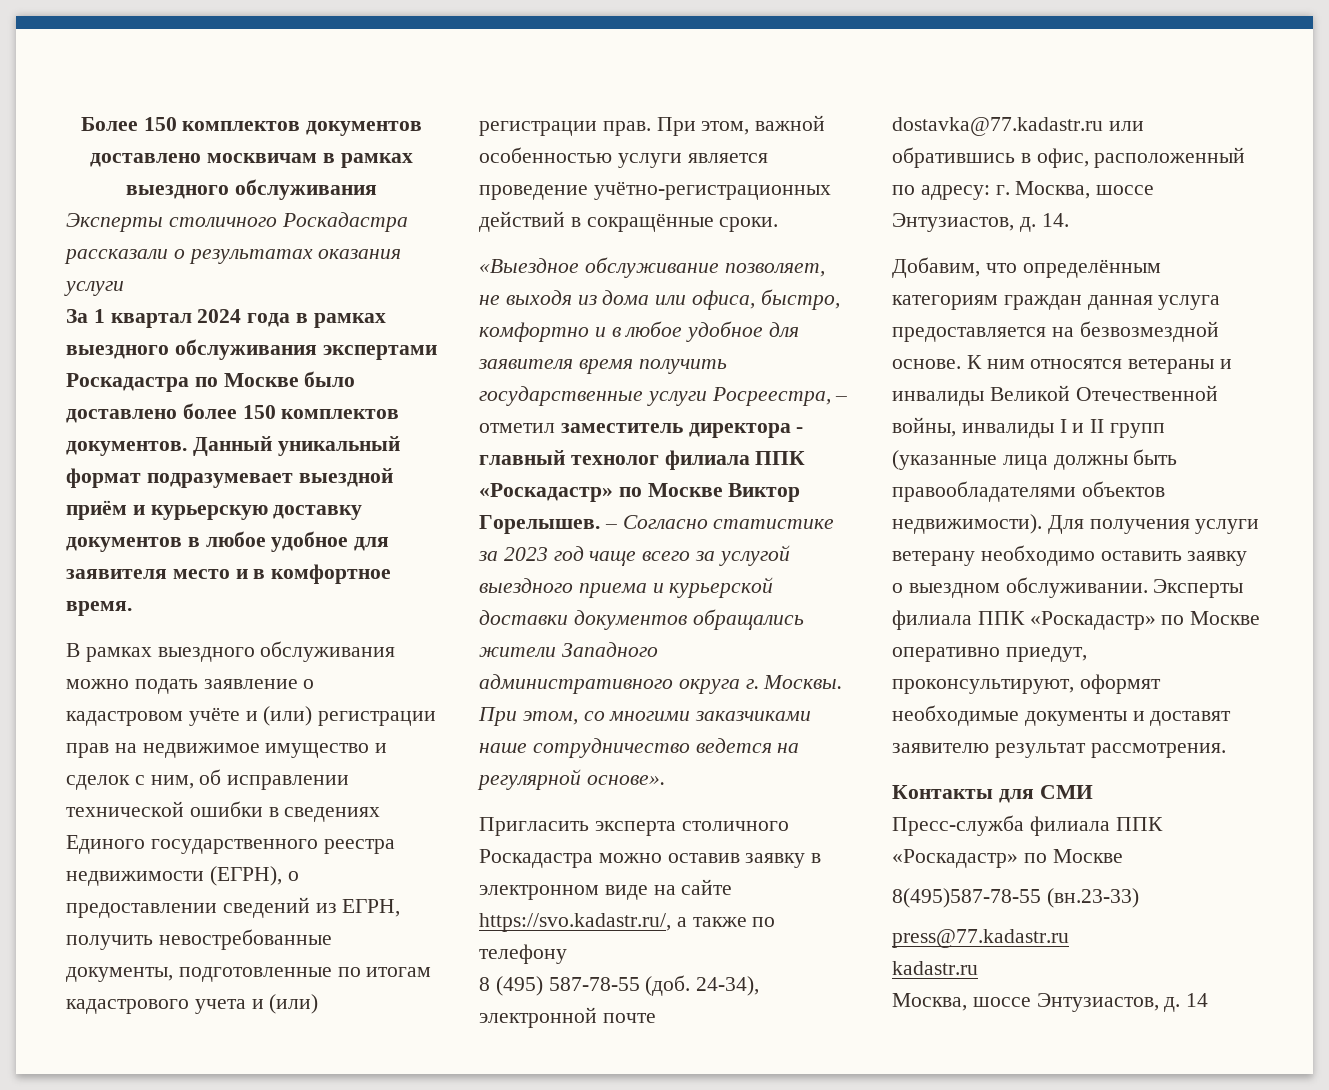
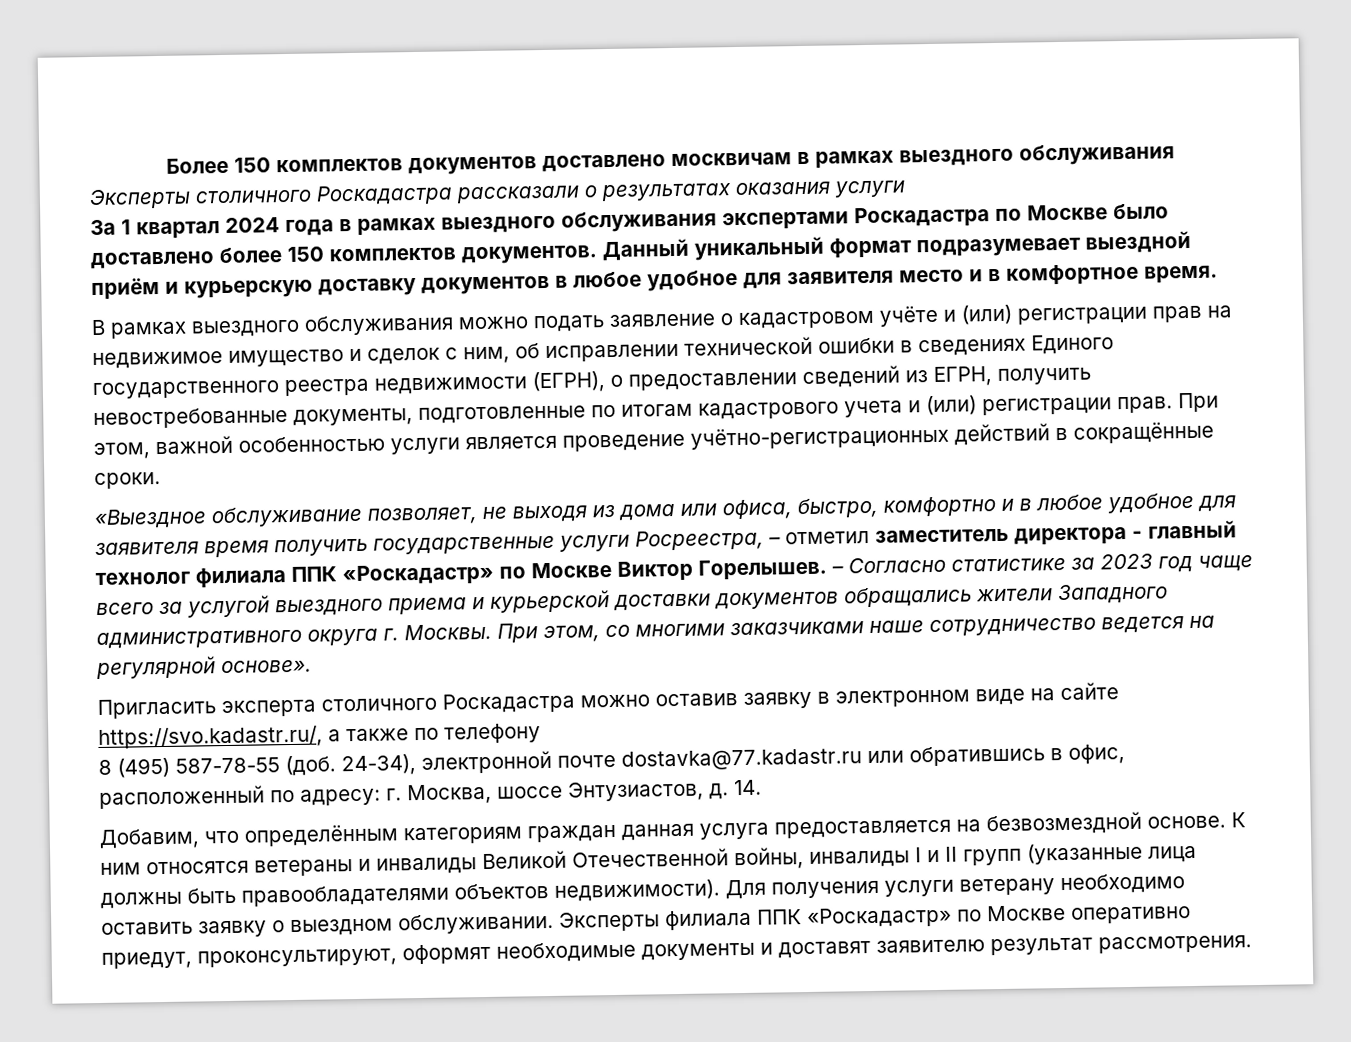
[892,785,1093,803] [892,815,1163,836] [892,849,1123,868] [892,888,1139,908] [892,929,1069,948] [892,961,978,975] [892,993,1209,1012] // Контакты для СМИ // Пресс-служба филиала ППК «Роскадастр» по Москве // 8(495)587-78-55 (вн.23-33) // press@77.kadastr.ru // kadastr.ru // Москва, шоссе Энтузиастов, д. 14 -> (1252, 944) none

